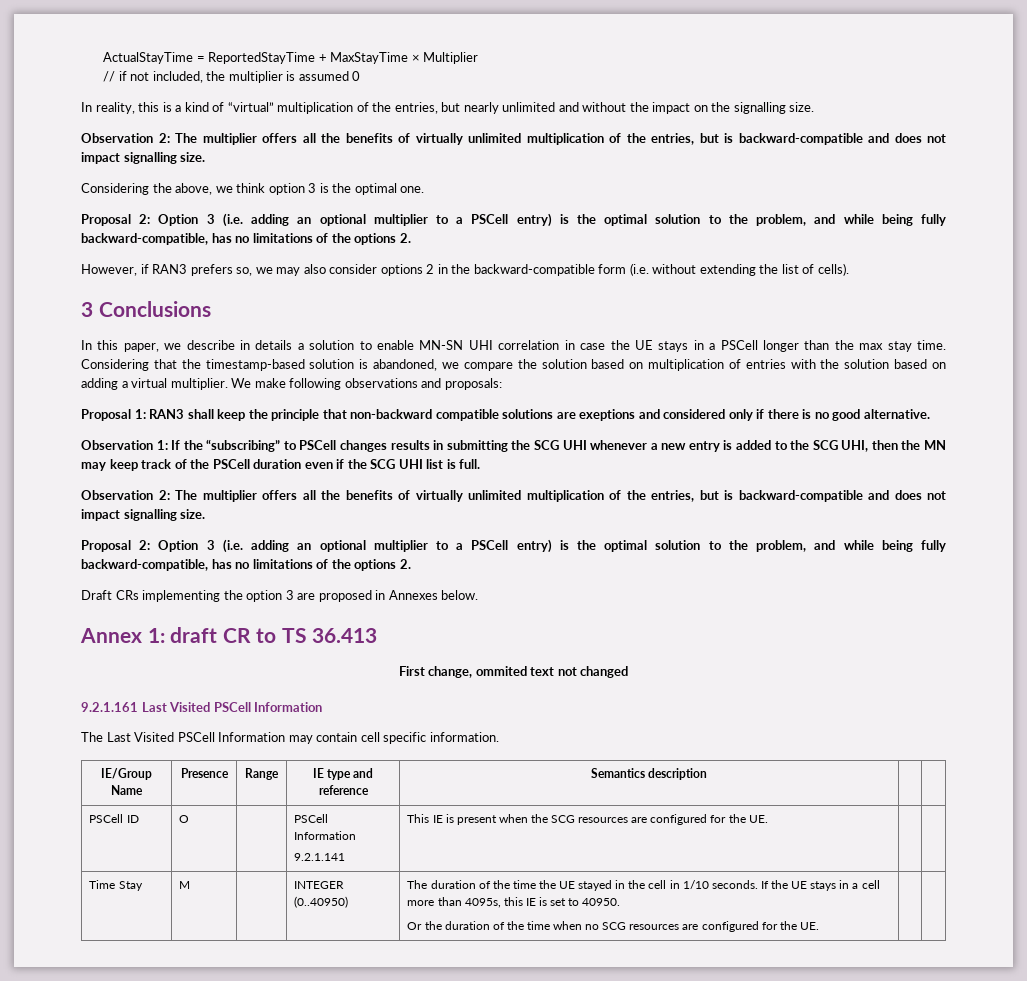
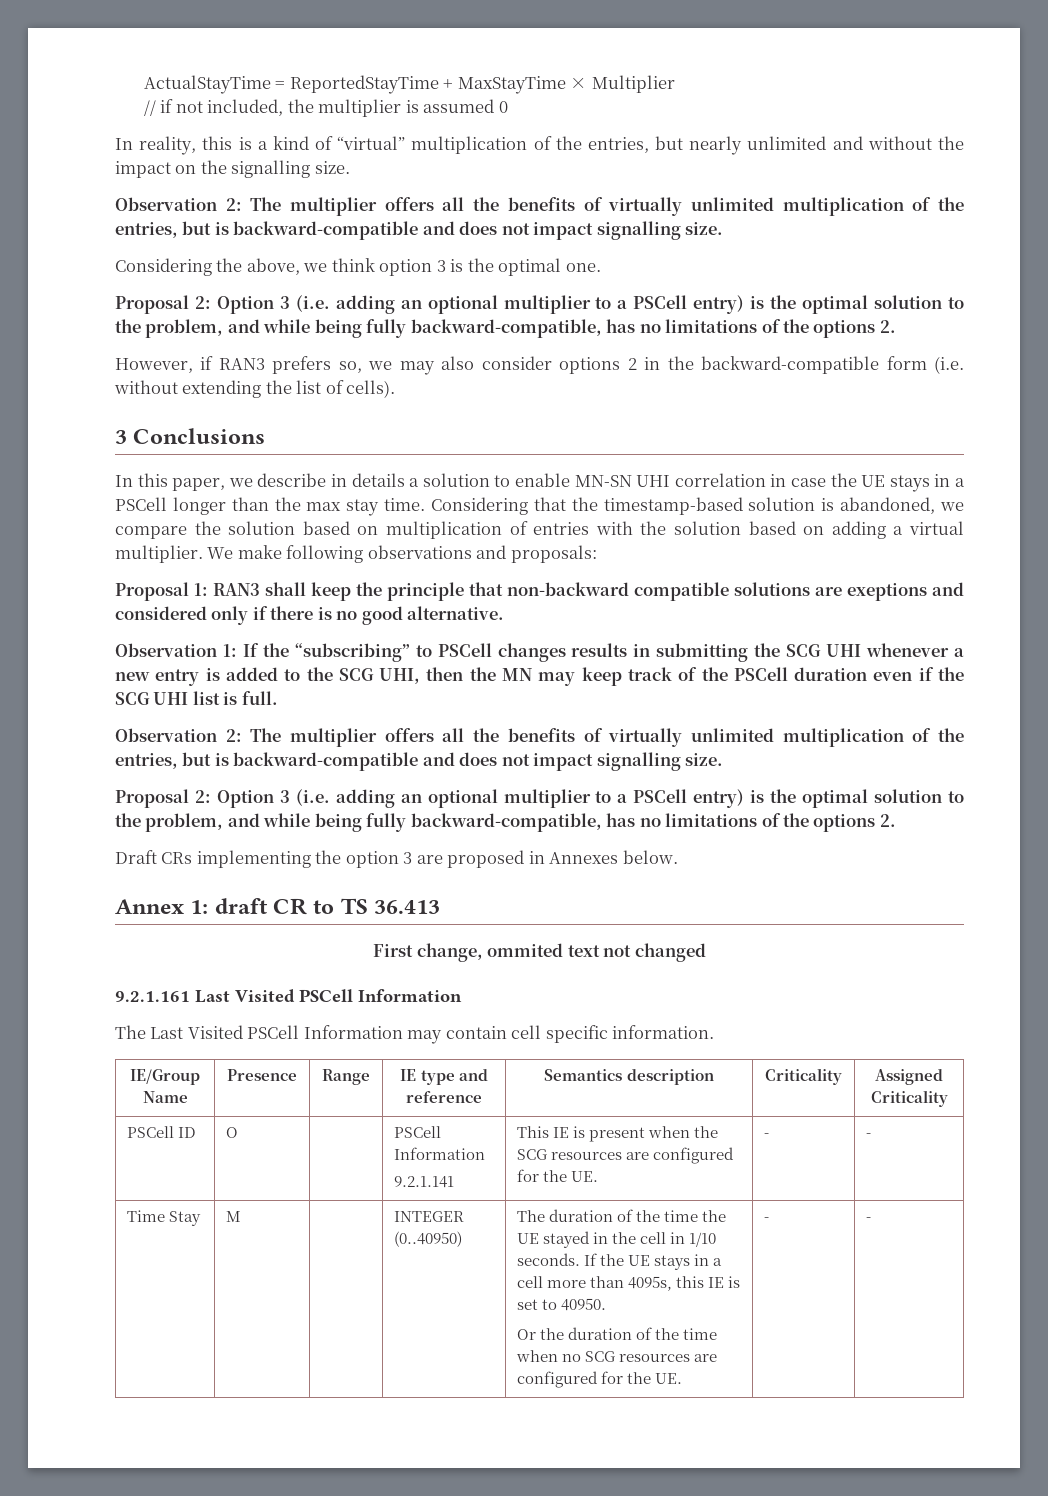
(708, 774) | -> [765,1068,842,1085] [875,1069,943,1085] [870,1090,948,1107] Criticality | Assigned Criticality
(768, 819) | -> [763,1133,769,1138] [865,1133,871,1138] - | -
(819, 926) | -> [763,1217,769,1222] [865,1217,871,1222] - | -

